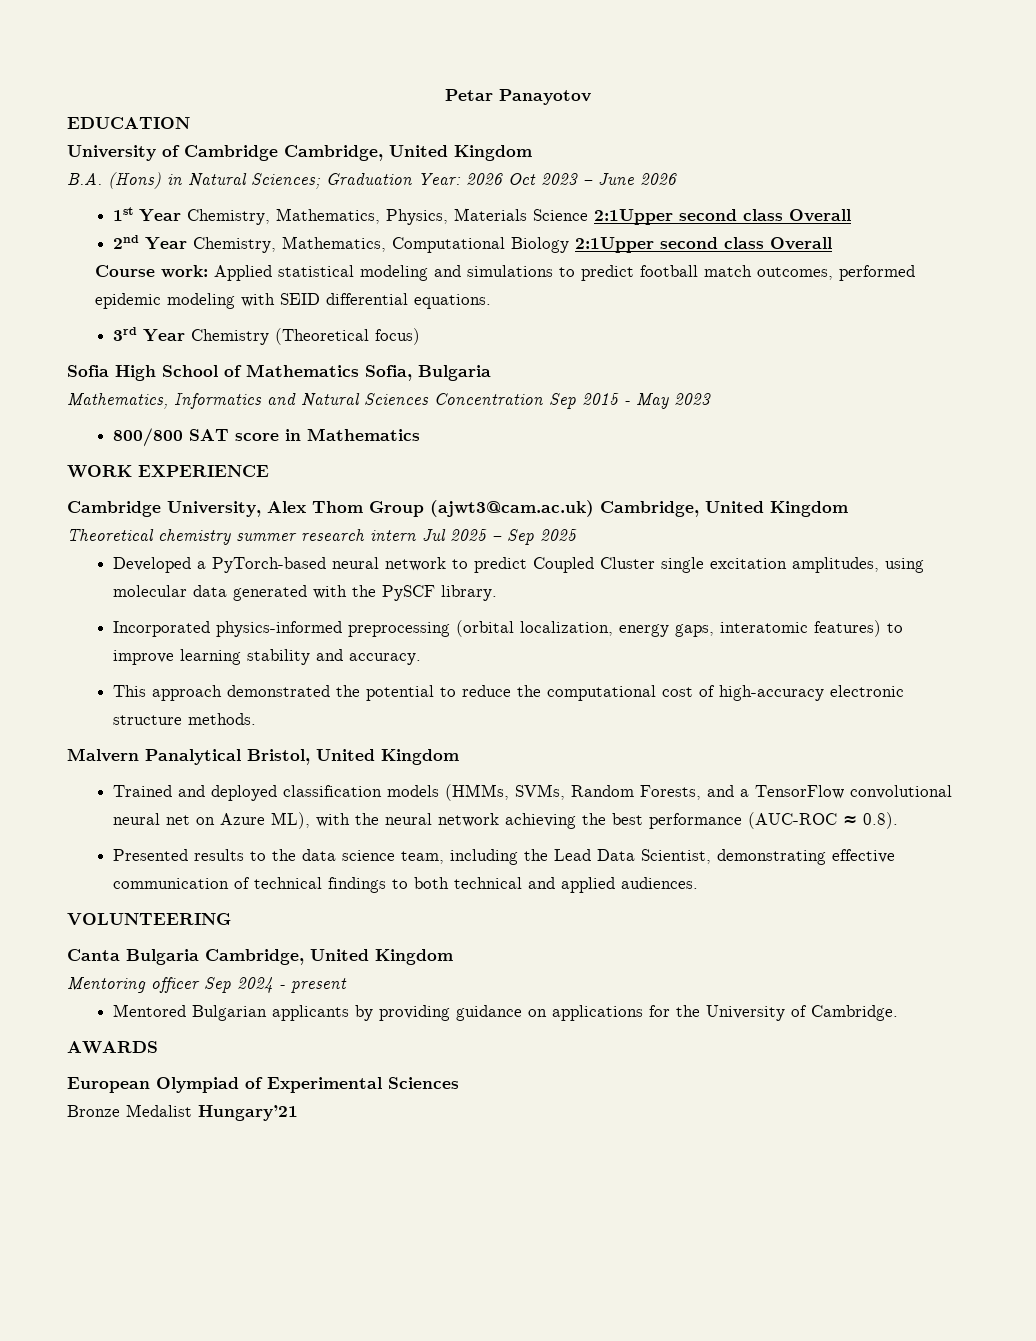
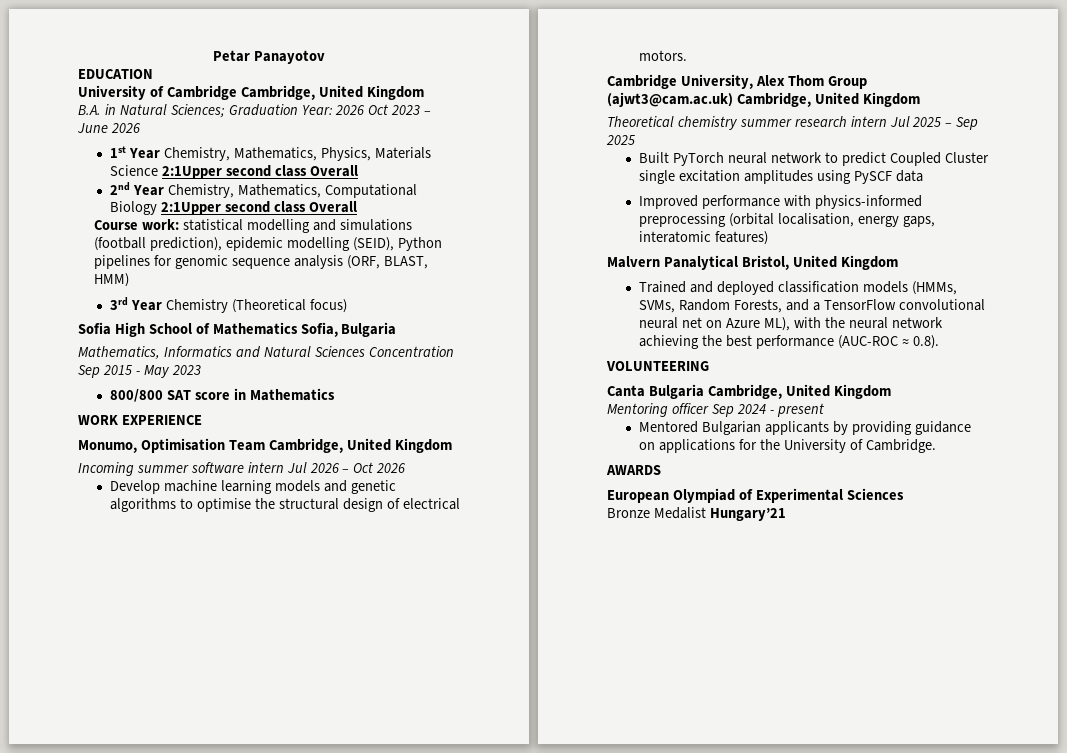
[108,172,161,189] (Hons) -> (101, 110) none
[213,265,915,281] [94,293,491,309] Applied statistical modeling and simulations to predict football match outcomes, performed epidemic modeling with SEID differential equations. -> [183,219,413,233] [94,237,443,251] [94,255,428,269] [94,273,130,287] statistical modelling and simulations (football prediction), epidemic modelling (SEID), Python pipelines for genomic sequence analysis (ORF, BLAST, HMM)
(269, 471) none -> [78,438,452,453] [78,462,407,476] [110,480,396,494] [110,498,460,512] [639,50,688,61] // Monumo, Optimisation Team Cambridge, United Kingdom // Incoming summer software intern Jul 2026 – Oct 2026 // Develop machine learning models and genetic algorithms to optimise the structural design of electrical motors.
[112,557,326,573] Developed a PyTorch-based -> [639,152,725,166] Built PyTorch
[791,557,924,573] [112,585,497,601] [112,621,210,637] amplitudes, using molecular data generated with the PySCF library. // Incorporated -> [744,170,923,184] [639,195,812,209] amplitudes using PySCF data // Improved performance with
[519,621,613,636] localization, -> [778,213,855,227] localisation,
[886,623,903,633] [112,649,421,665] [112,685,904,701] [112,713,256,725] to improve learning stability and accuracy. // This approach demonstrated the potential to reduce the computational cost of high-accuracy electronic structure methods. -> (769, 238) none
[112,849,895,865] [112,877,698,893] // Presented results to the data science team, including the Lead Data Scientist, demonstrating effective communication of technical findings to both technical and applied audiences. -> (939, 342) none

